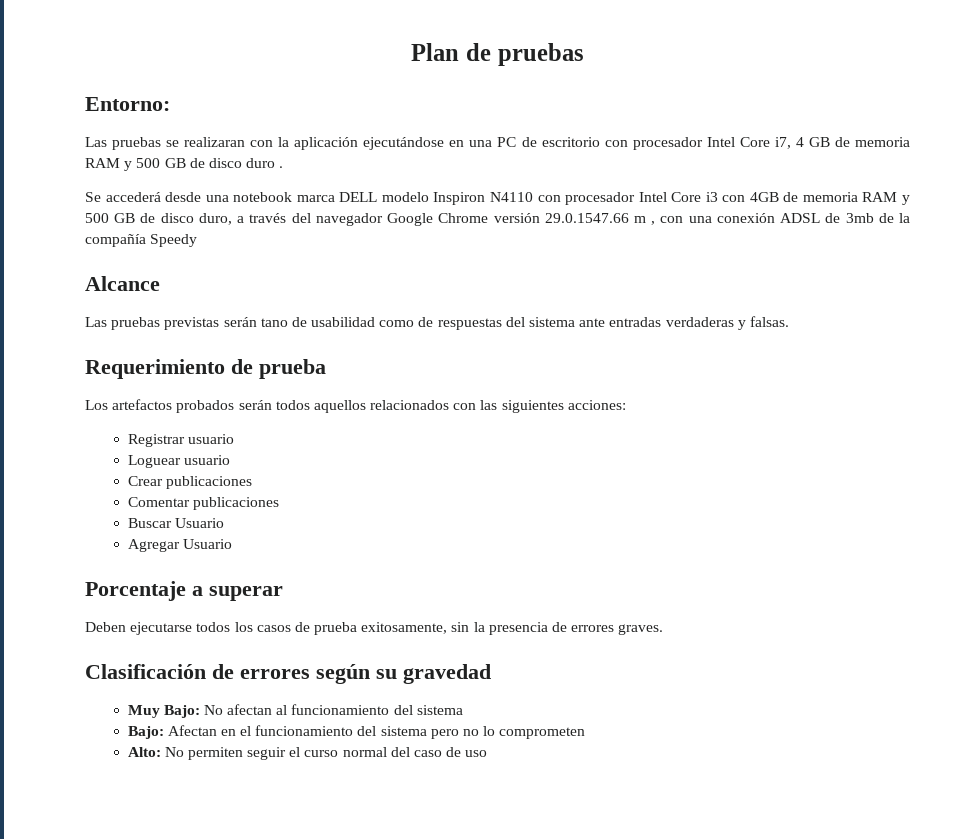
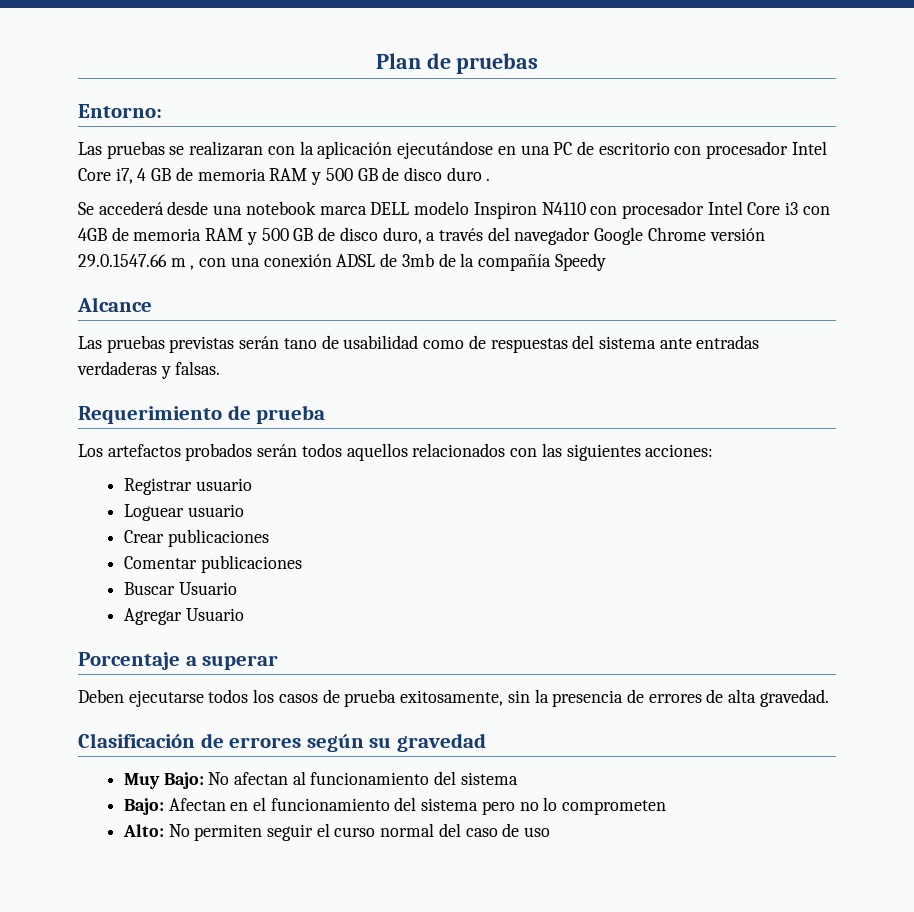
[618,624,664,635] graves. -> [706,689,829,707] de alta gravedad.

